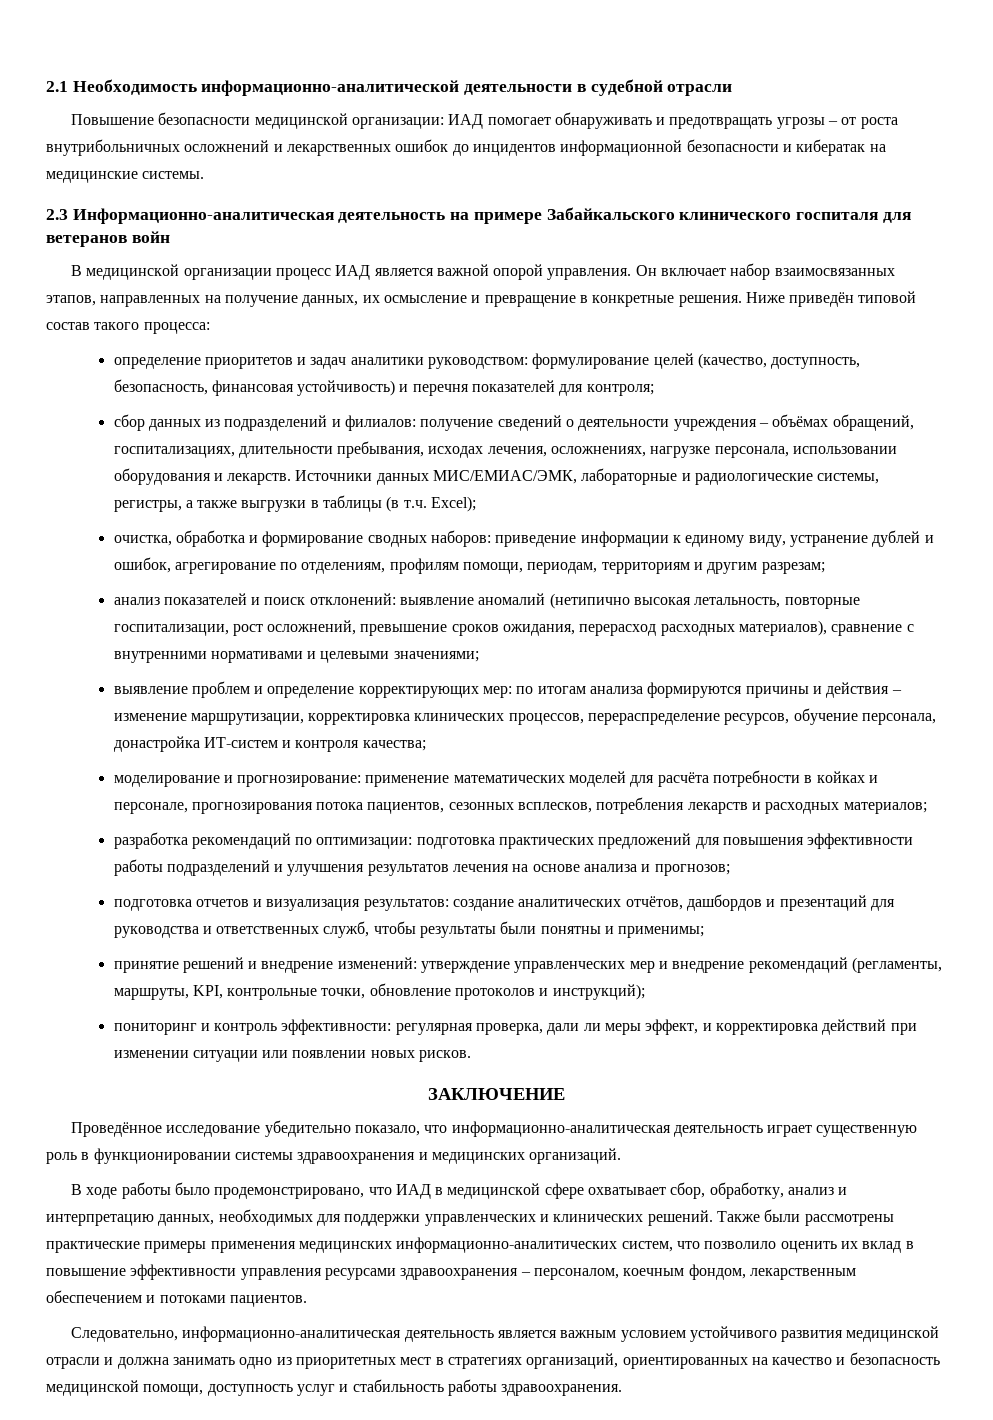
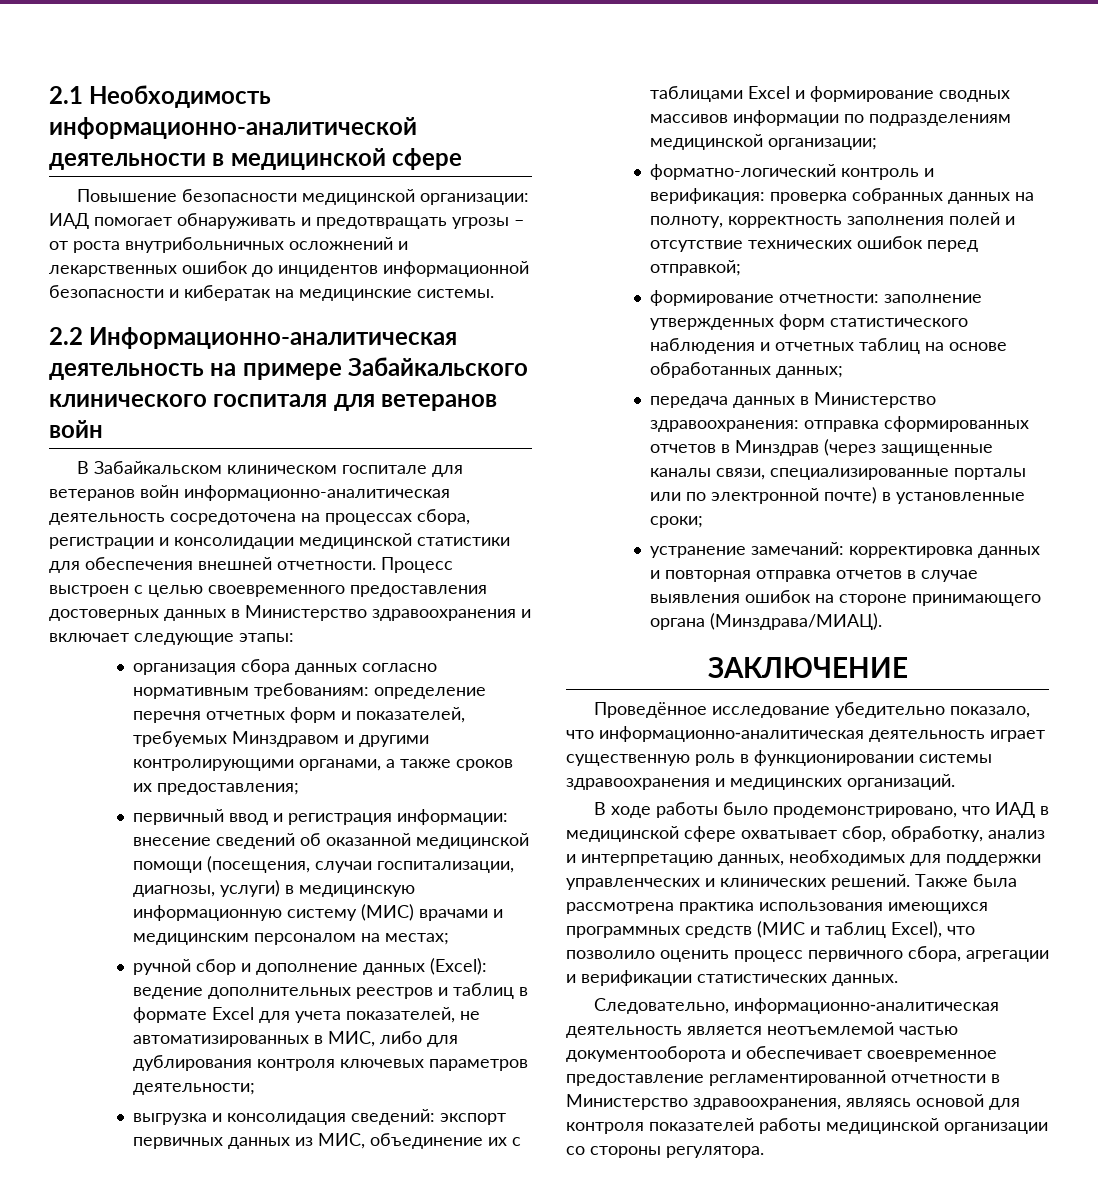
[590,79,733,96] судебной отрасли -> [230,148,463,170] медицинской сфере
[46,209,68,220] 2.3 -> [49,327,83,345] 2.2
[86,263,895,280] [46,291,917,307] [46,322,210,334] [113,353,861,369] [113,379,654,396] [113,414,914,431] [113,441,898,458] [113,468,880,485] [113,495,477,512] [113,530,934,547] [113,557,825,574] [113,593,860,609] [113,620,914,636] [113,651,479,663] [113,681,902,698] [113,708,937,725] [113,736,426,752] [113,770,879,787] [113,797,927,814] [113,832,914,849] [113,859,730,876] [113,894,896,911] [113,921,705,938] [113,957,943,973] [113,983,645,1000] [113,1019,917,1035] [113,1050,472,1062] медицинской организации процесс ИАД является важной опорой управления. Он включает набор взаимосвязанных этапов, направленных на получение данных, их осмысление и превращение в конкретные решения. Ниже приведён типовой состав такого процесса: // определение приоритетов и задач аналитики руководством: формулирование целей (качество, доступность, безопасность, финансовая устойчивость) и перечня показателей для контроля; // сбор данных из подразделений и филиалов: получение сведений о деятельности учреждения – объёмах обращений, госпитализациях, длительности пребывания, исходах лечения, осложнениях, нагрузке персонала, использовании оборудования и лекарств. Источники данных МИС/ЕМИАС/ЭМК, лабораторные и радиологические системы, регистры, а также выгрузки в таблицы (в т.ч. Excel); // очистка, обработка и формирование сводных наборов: приведение информации к единому виду, устранение дублей и ошибок, агрегирование по отделениям, профилям помощи, периодам, территориям и другим разрезам; // анализ показателей и поиск отклонений: выявление аномалий (нетипично высокая летальность, повторные госпитализации, рост осложнений, превышение сроков ожидания, перерасход расходных материалов), сравнение с внутренними нормативами и целевыми значениями; // выявление проблем и определение корректирующих мер: по итогам анализа формируются причины и действия – изменение маршрутизации, корректировка клинических процессов, перераспределение ресурсов, обучение персонала, донастройка ИТ‑систем и контроля качества; // моделирование и прогнозирование: применение математических моделей для расчёта потребности в койках и персонале, прогнозирования потока пациентов, сезонных всплесков, потребления лекарств и расходных материалов; // разработка рекомендаций по оптимизации: подготовка практических предложений для повышения эффективности работы подразделений и улучшения результатов лечения на основе анализа и прогнозов; // подготовка отчетов и визуализация результатов: создание аналитических отчётов, дашбордов и презентаций для руководства и ответственных служб, чтобы результаты были понятны и применимы; // принятие решений и внедрение изменений: утверждение управленческих мер и внедрение рекомендаций (регламенты, маршруты, KPI, контрольные точки, обновление протоколов и инструкций); // пониторинг и контроль эффективности: регулярная проверка, дали ли меры эффект, и корректировка действий при изменении ситуации или появлении новых рисков. -> [93,461,463,477] [49,485,450,501] [49,509,470,525] [49,533,510,549] [49,557,453,573] [49,585,487,597] [49,605,531,621] [49,633,294,645] [132,659,437,675] [132,683,486,699] [132,707,465,723] [132,731,429,747] [132,759,513,771] [132,783,299,795] [132,809,508,825] [132,833,529,849] [132,856,514,873] [132,880,415,897] [132,904,503,921] [132,933,449,945] [132,958,487,975] [132,983,528,999] [132,1007,480,1023] [132,1031,458,1047] [132,1055,528,1071] [132,1083,255,1095] [132,1109,506,1125] [132,1133,521,1149] [649,86,1010,102] [649,110,1011,126] [649,134,877,150] [649,164,934,180] [649,188,1034,204] [649,212,1015,228] [649,236,978,252] [649,260,741,276] [649,290,982,306] [649,314,968,330] [649,338,1007,354] [649,362,843,378] [649,392,936,408] [649,416,1029,432] [649,439,993,456] [649,468,1026,480] [649,487,1025,504] [649,516,703,528] [649,542,1040,558] [649,570,978,582] [649,590,1041,606] [649,613,882,630] Забайкальском клиническом госпитале для ветеранов войн информационно-аналитическая деятельность сосредоточена на процессах сбора, регистрации и консолидации медицинской статистики для обеспечения внешней отчетности. Процесс выстроен с целью своевременного предоставления достоверных данных в Министерство здравоохранения и включает следующие этапы: // организация сбора данных согласно нормативным требованиям: определение перечня отчетных форм и показателей, требуемых Минздравом и другими контролирующими органами, а также сроков их предоставления; // первичный ввод и регистрация информации: внесение сведений об оказанной медицинской помощи (посещения, случаи госпитализации, диагнозы, услуги) в медицинскую информационную систему (МИС) врачами и медицинским персоналом на местах; // ручной сбор и дополнение данных (Excel): ведение дополнительных реестров и таблиц в формате Excel для учета показателей, не автоматизированных в МИС, либо для дублирования контроля ключевых параметров деятельности; // выгрузка и консолидация сведений: экспорт первичных данных из МИС, объединение их с таблицами Excel и формирование сводных массивов информации по подразделениям медицинской организации; // форматно-логический контроль и верификация: проверка собранных данных на полноту, корректность заполнения полей и отсутствие технических ошибок перед отправкой; // формирование отчетности: заполнение утвержденных форм статистического наблюдения и отчетных таблиц на основе обработанных данных; // передача данных в Министерство здравоохранения: отправка сформированных отчетов в Минздрав (через защищенные каналы связи, специализированные порталы или по электронной почте) в установленные сроки; // устранение замечаний: корректировка данных и повторная отправка отчетов в случае выявления ошибок на стороне принимающего органа (Минздрава/МИАЦ).
[764,1209,894,1226] [46,1237,914,1253] [46,1264,856,1280] [46,1290,307,1307] [70,1326,940,1342] [46,1352,940,1369] [46,1379,623,1396] были рассмотрены практические примеры применения медицинских информационно‑аналитических систем, что позволило оценить их вклад в повышение эффективности управления ресурсами здравоохранения – персоналом, коечным фондом, лекарственным обеспечением и потоками пациентов. // Следовательно, информационно‑аналитическая деятельность является важным условием устойчивого развития медицинской отрасли и должна занимать одно из приоритетных мест в стратегиях организаций, ориентированных на качество и безопасность медицинской помощи, доступность услуг и стабильность работы здравоохранения. -> [973,874,1017,887] [566,902,988,914] [566,921,975,938] [566,946,1049,962] [566,970,898,986] [593,998,999,1014] [566,1022,958,1038] [566,1046,997,1062] [566,1070,1000,1086] [566,1094,1020,1110] [566,1118,1048,1134] [566,1146,764,1158] была рассмотрена практика использования имеющихся программных средств (МИС и таблиц Excel), что позволило оценить процесс первичного сбора, агрегации и верификации статистических данных. // Следовательно, информационно‑аналитическая деятельность является неотъемлемой частью документооборота и обеспечивает своевременное предоставление регламентированной отчетности в Министерство здравоохранения, являясь основой для контроля показателей работы медицинской организации со стороны регулятора.

